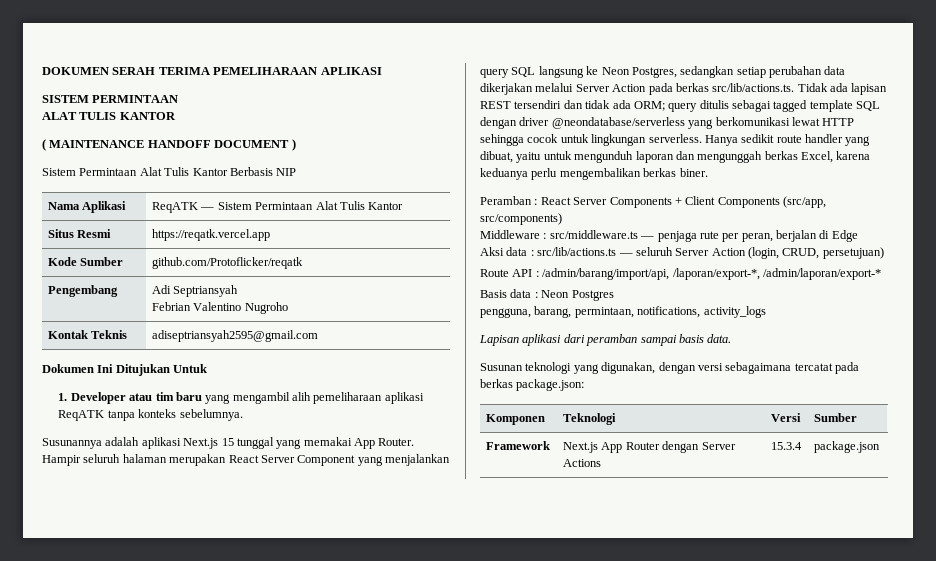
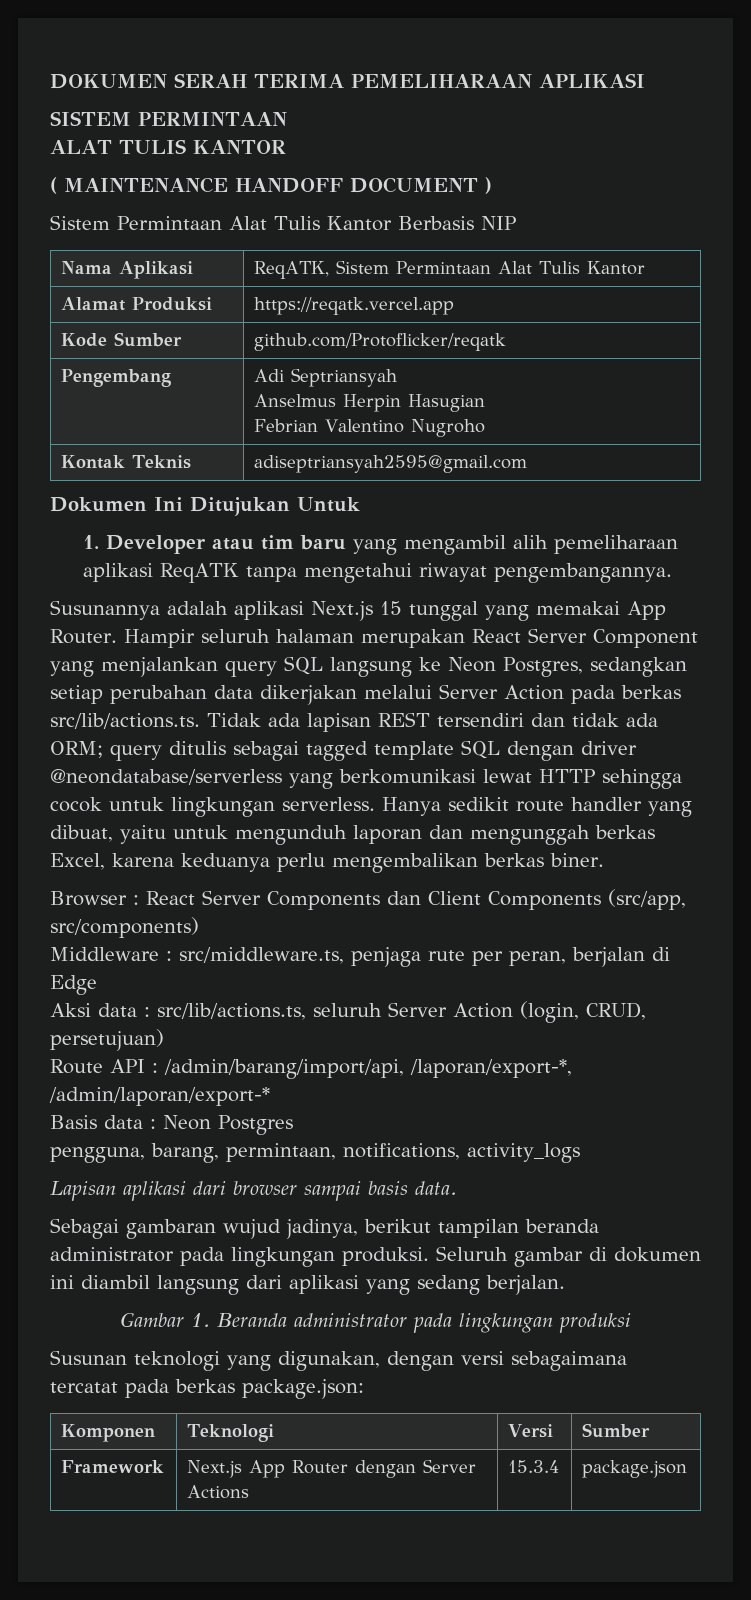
[152,202,215,213] ReqATK — -> [254,261,330,279] ReqATK,
[48,229,112,238] Situs Resmi -> [61,297,213,311] Alamat Produksi
(239, 291) none -> [254,394,486,412] // Anselmus Herpin Hasugian
[138,409,243,421] konteks sebelumnya. -> [303,563,672,583] mengetahui riwayat pengembangannya.
[480,196,532,205] Peramban -> [50,891,127,906] Browser
[674,197,682,205] + -> [387,891,421,905] dan
[549,230,655,239] src/middleware.ts — -> [179,947,344,964] src/middleware.ts,
[537,247,633,256] src/lib/actions.ts — -> [157,1003,306,1020] src/lib/actions.ts,
[586,334,638,346] peramban -> [233,1181,297,1195] browser
(732, 338) none -> [50,1218,599,1239] [50,1246,701,1267] [50,1275,565,1295] [120,1312,631,1333] // Sebagai gambaran wujud jadinya, berikut tampilan beranda administrator pada lingkungan produksi. Seluruh gambar di dokumen ini diambil langsung dari aplikasi yang sedang berjalan. // Gambar 1. Beranda administrator pada lingkungan produksi

